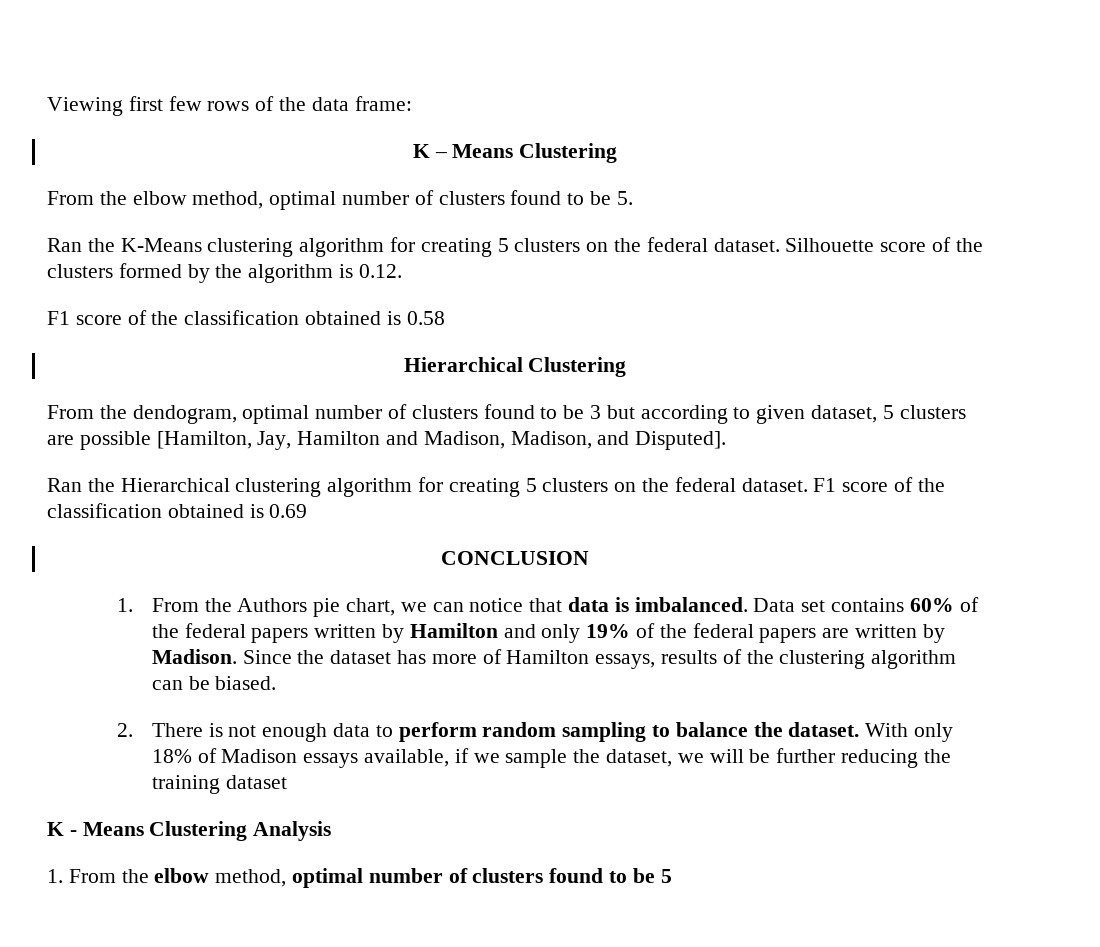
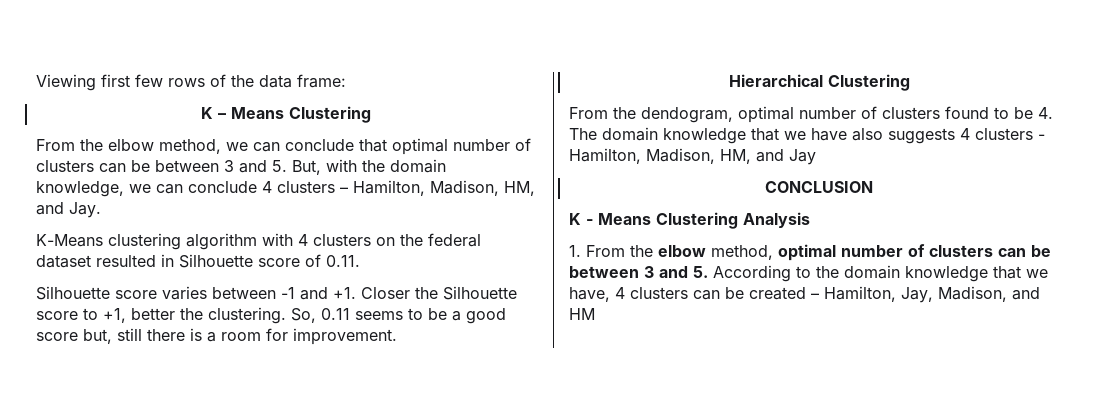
[269,190,633,210] [47,237,983,257] [47,263,402,283] [47,310,445,325] optimal number of clusters found to be 5. // Ran the K-Means clustering algorithm for creating 5 clusters on the federal dataset. Silhouette score of the clusters formed by the algorithm is 0.12. // F1 score of the classification obtained is 0.58 -> [226,138,531,155] [36,159,446,175] [36,180,535,197] [36,202,101,218] [36,233,481,250] [36,254,360,268] [36,286,517,300] [36,307,506,324] [36,328,397,345] we can conclude that optimal number of clusters can be between 3 and 5. But, with the domain knowledge, we can conclude 4 clusters – Hamilton, Madison, HM, and Jay. // K-Means clustering algorithm with 4 clusters on the federal dataset resulted in Silhouette score of 0.11. // Silhouette score varies between -1 and +1. Closer the Silhouette score to +1, better the clustering. So, 0.11 seems to be a good score but, still there is a room for improvement.
[590,405,966,424] [47,431,727,450] [47,477,945,497] [47,503,308,518] [441,551,589,565] [116,597,979,617] [151,623,945,643] [151,649,957,669] [151,676,277,690] [116,722,953,742] [151,748,951,768] [151,775,287,794] 3 but according to given dataset, 5 clusters are possible [Hamilton, Jay, Hamilton and Madison, Madison, and Disputed]. // Ran the Hierarchical clustering algorithm for creating 5 clusters on the federal dataset. F1 score of the classification obtained is 0.69 // CONCLUSION // 1. From the Authors pie chart, we can notice that data is imbalanced. Data set contains 60% of the federal papers written by Hamilton and only 19% of the federal papers are written by Madison. Since the dataset has more of Hamilton essays, results of the clustering algorithm can be biased. // 2. There is not enough data to perform random sampling to balance the dataset. With only 18% of Madison essays available, if we sample the dataset, we will be further reducing the training dataset -> [1038,107,1053,119] [569,127,1045,144] [569,148,816,165] [765,181,873,193] 4. The domain knowledge that we have also suggests 4 clusters - Hamilton, Madison, HM, and Jay // CONCLUSION
[549,868,672,883] found to be 5 -> [998,245,1051,257] [569,265,1048,282] [569,286,1040,303] [569,308,595,320] can be between 3 and 5. According to the domain knowledge that we have, 4 clusters can be created – Hamilton, Jay, Madison, and HM

